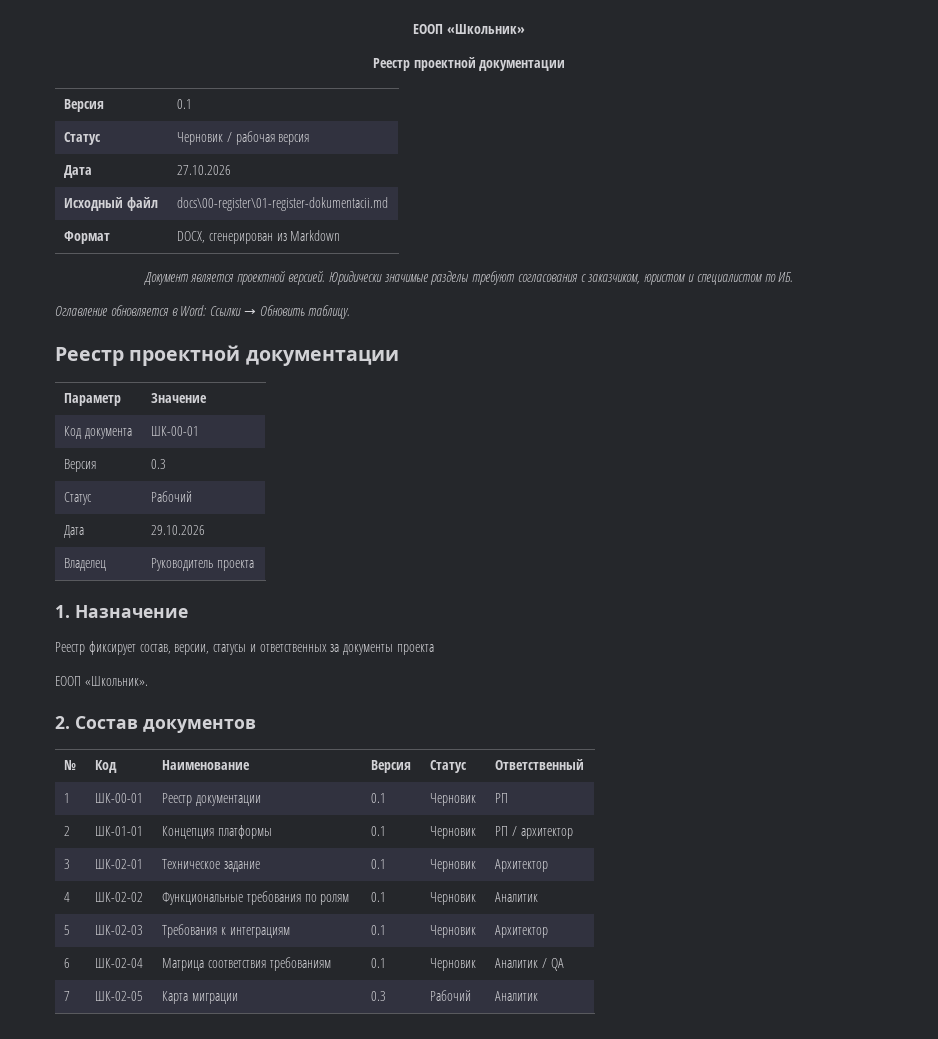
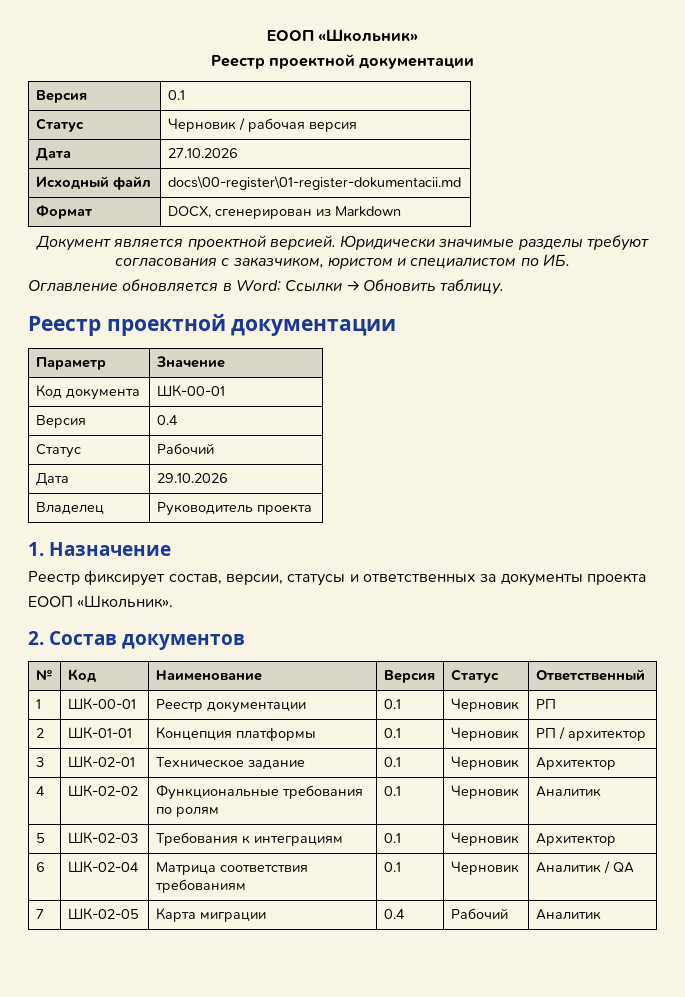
[151,459,167,469] 0.3 -> [156,415,178,425] 0.4
[371,991,387,1001] 0.3 -> [383,909,405,919] 0.4

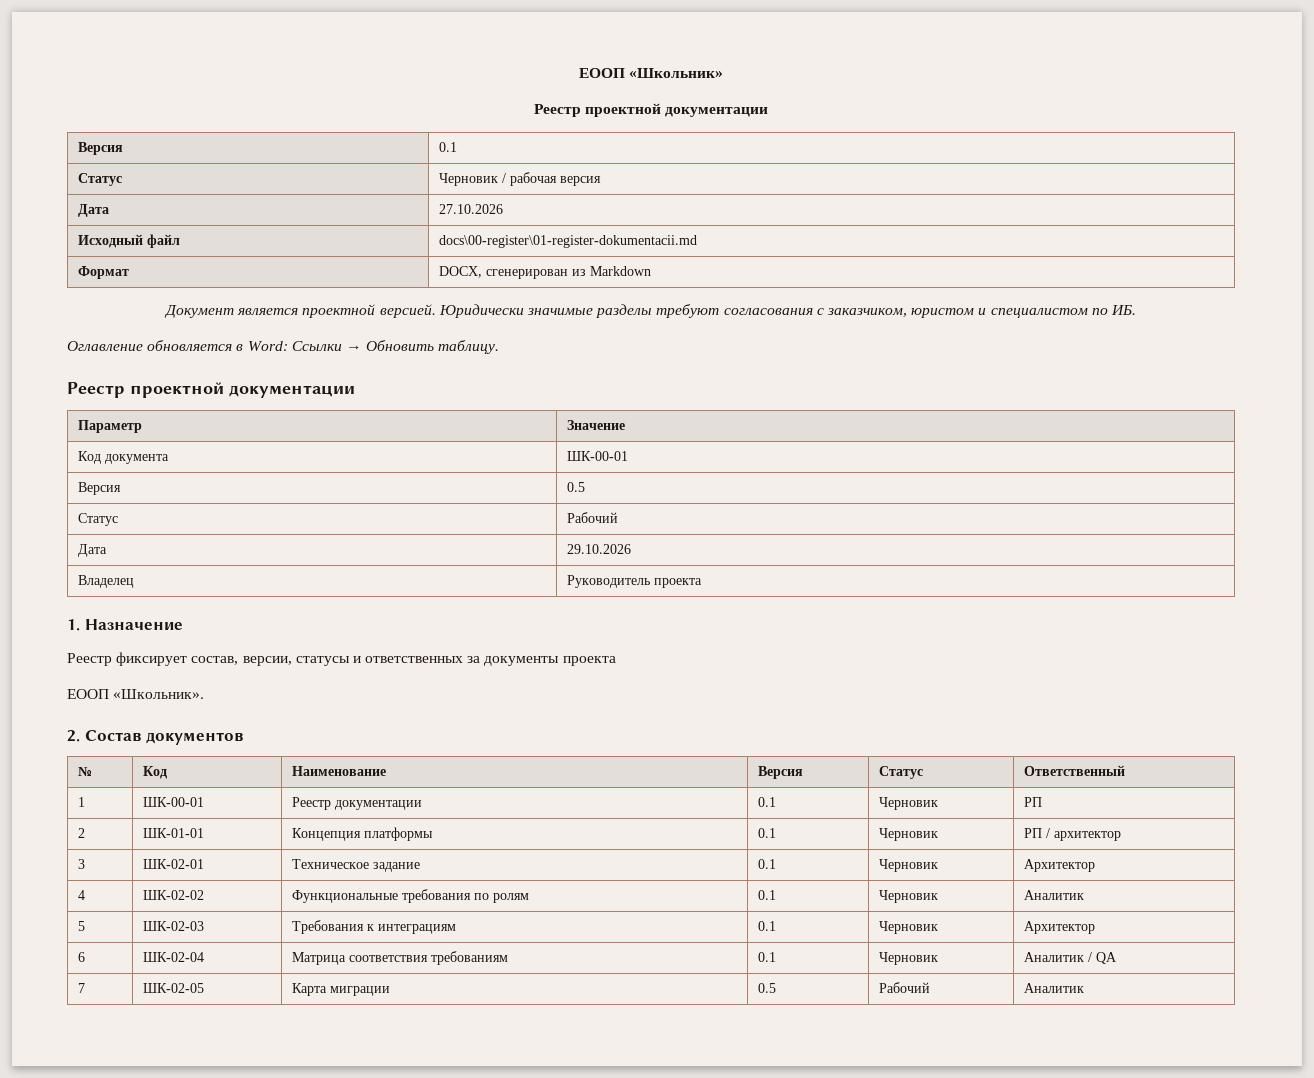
[156,415,178,425] 0.4 -> [567,482,586,492] 0.5
[383,909,405,919] 0.4 -> [758,983,777,993] 0.5

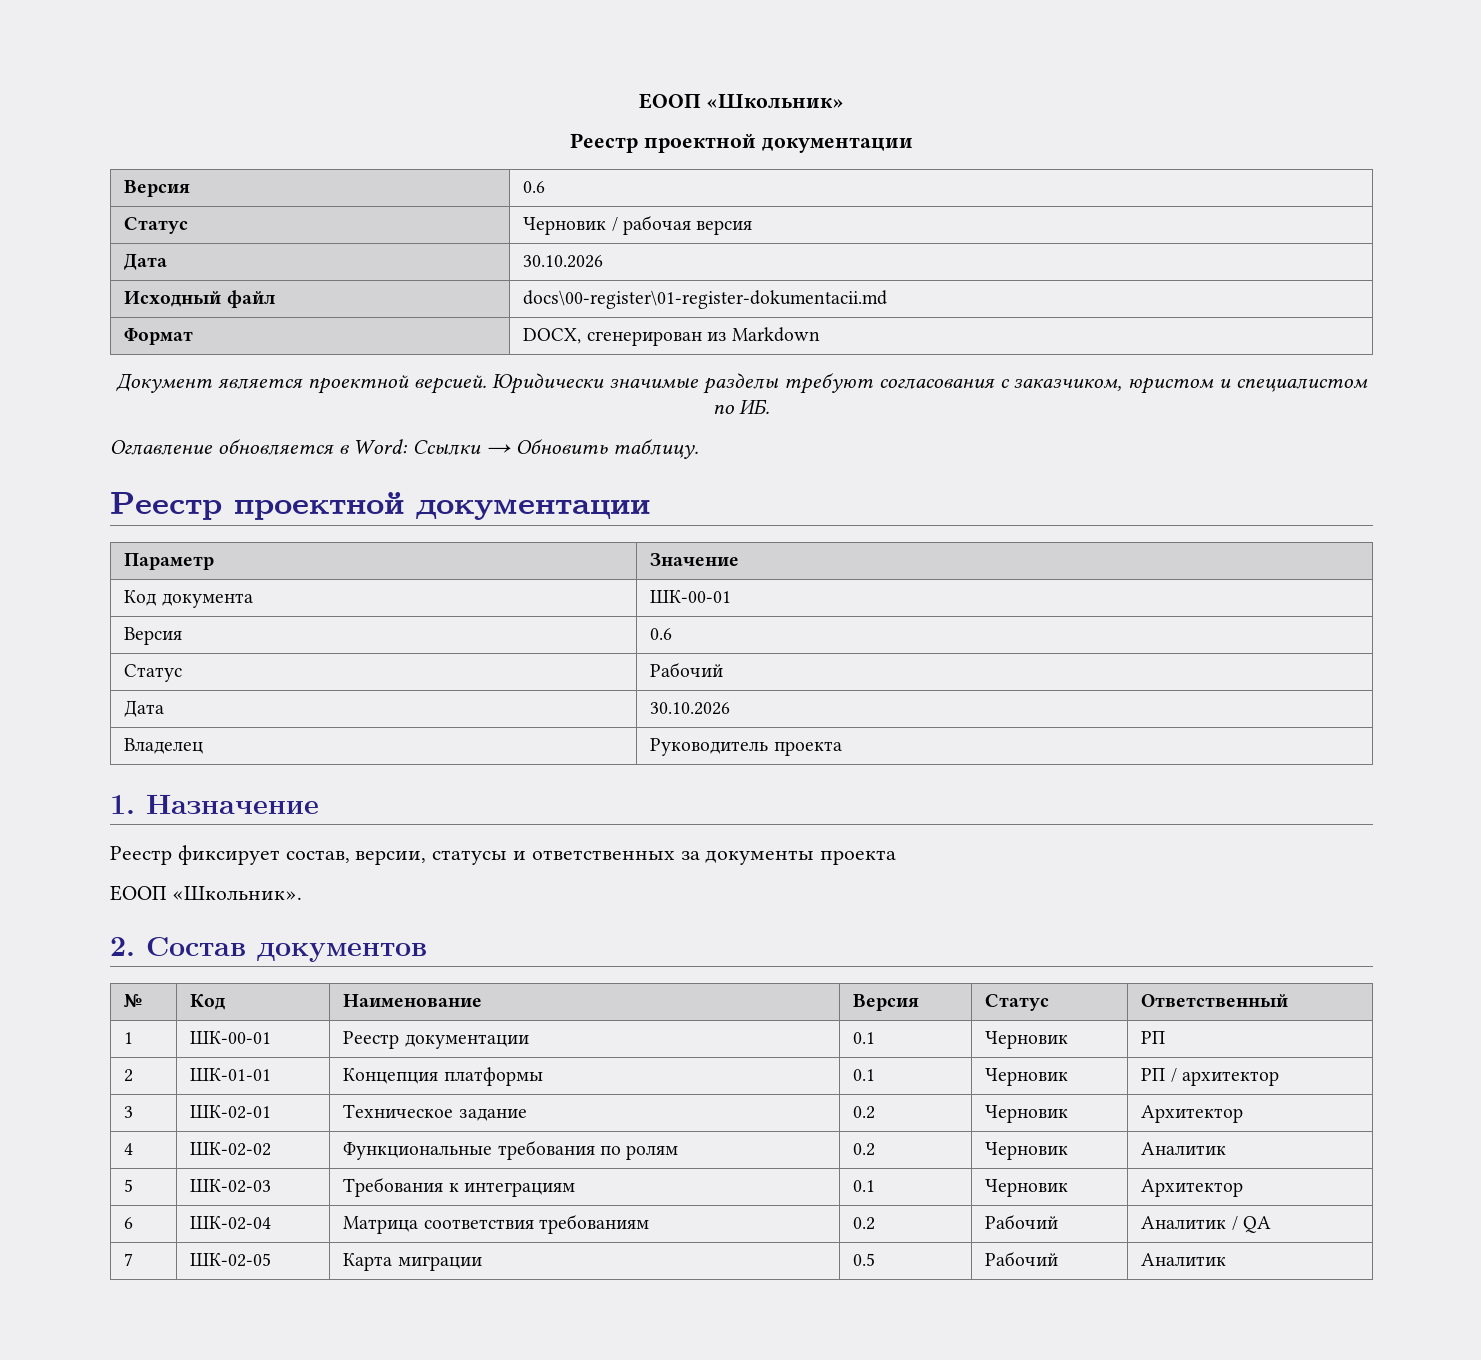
[439,142,458,152] 0.1 -> [523,181,546,193] 0.6
[439,204,504,214] 27.10.2026 -> [523,255,604,268] 30.10.2026
[567,482,586,492] 0.5 -> [650,628,673,640] 0.6
[567,544,632,554] 29.10.2026 -> [650,702,731,715] 30.10.2026
[758,859,777,869] 0.1 -> [853,1106,876,1119] 0.2
[758,890,777,900] 0.1 -> [853,1143,876,1156] 0.2
[758,952,777,962] [879,952,939,965] 0.1 | Черновик -> [853,1217,876,1230] [985,1214,1059,1229] 0.2 | Рабочий

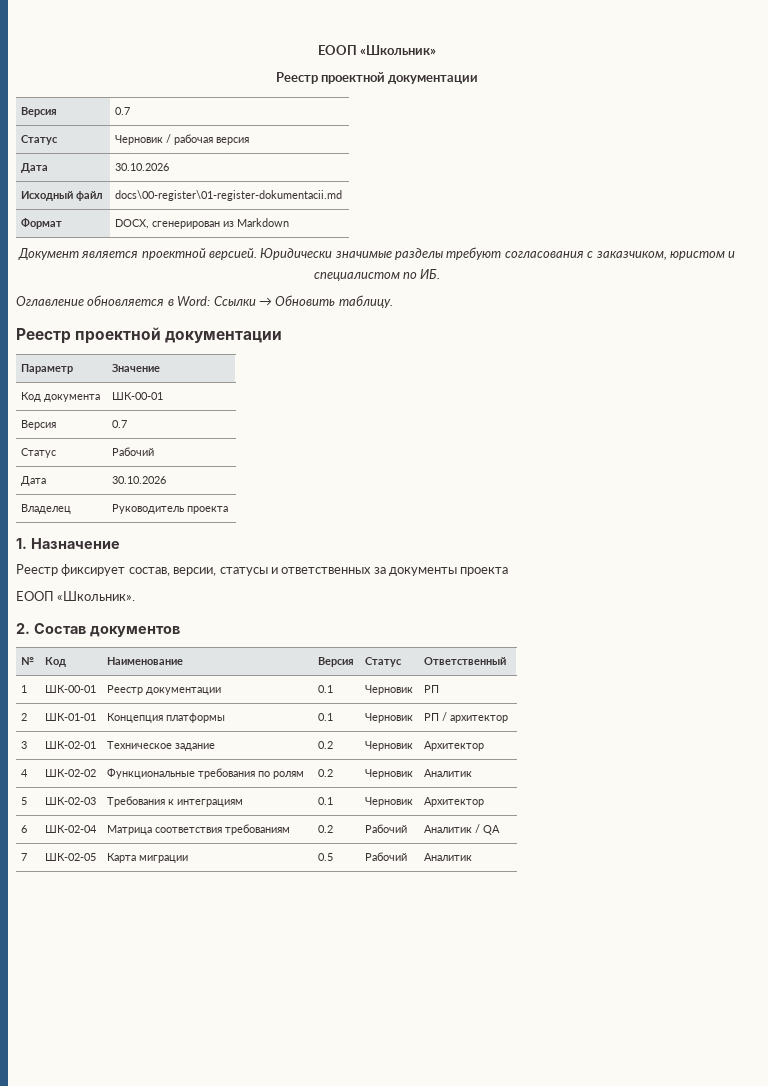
[523,181,546,193] 0.6 -> [115,107,131,115] 0.7
[650,628,673,640] 0.6 -> [112,420,128,428] 0.7

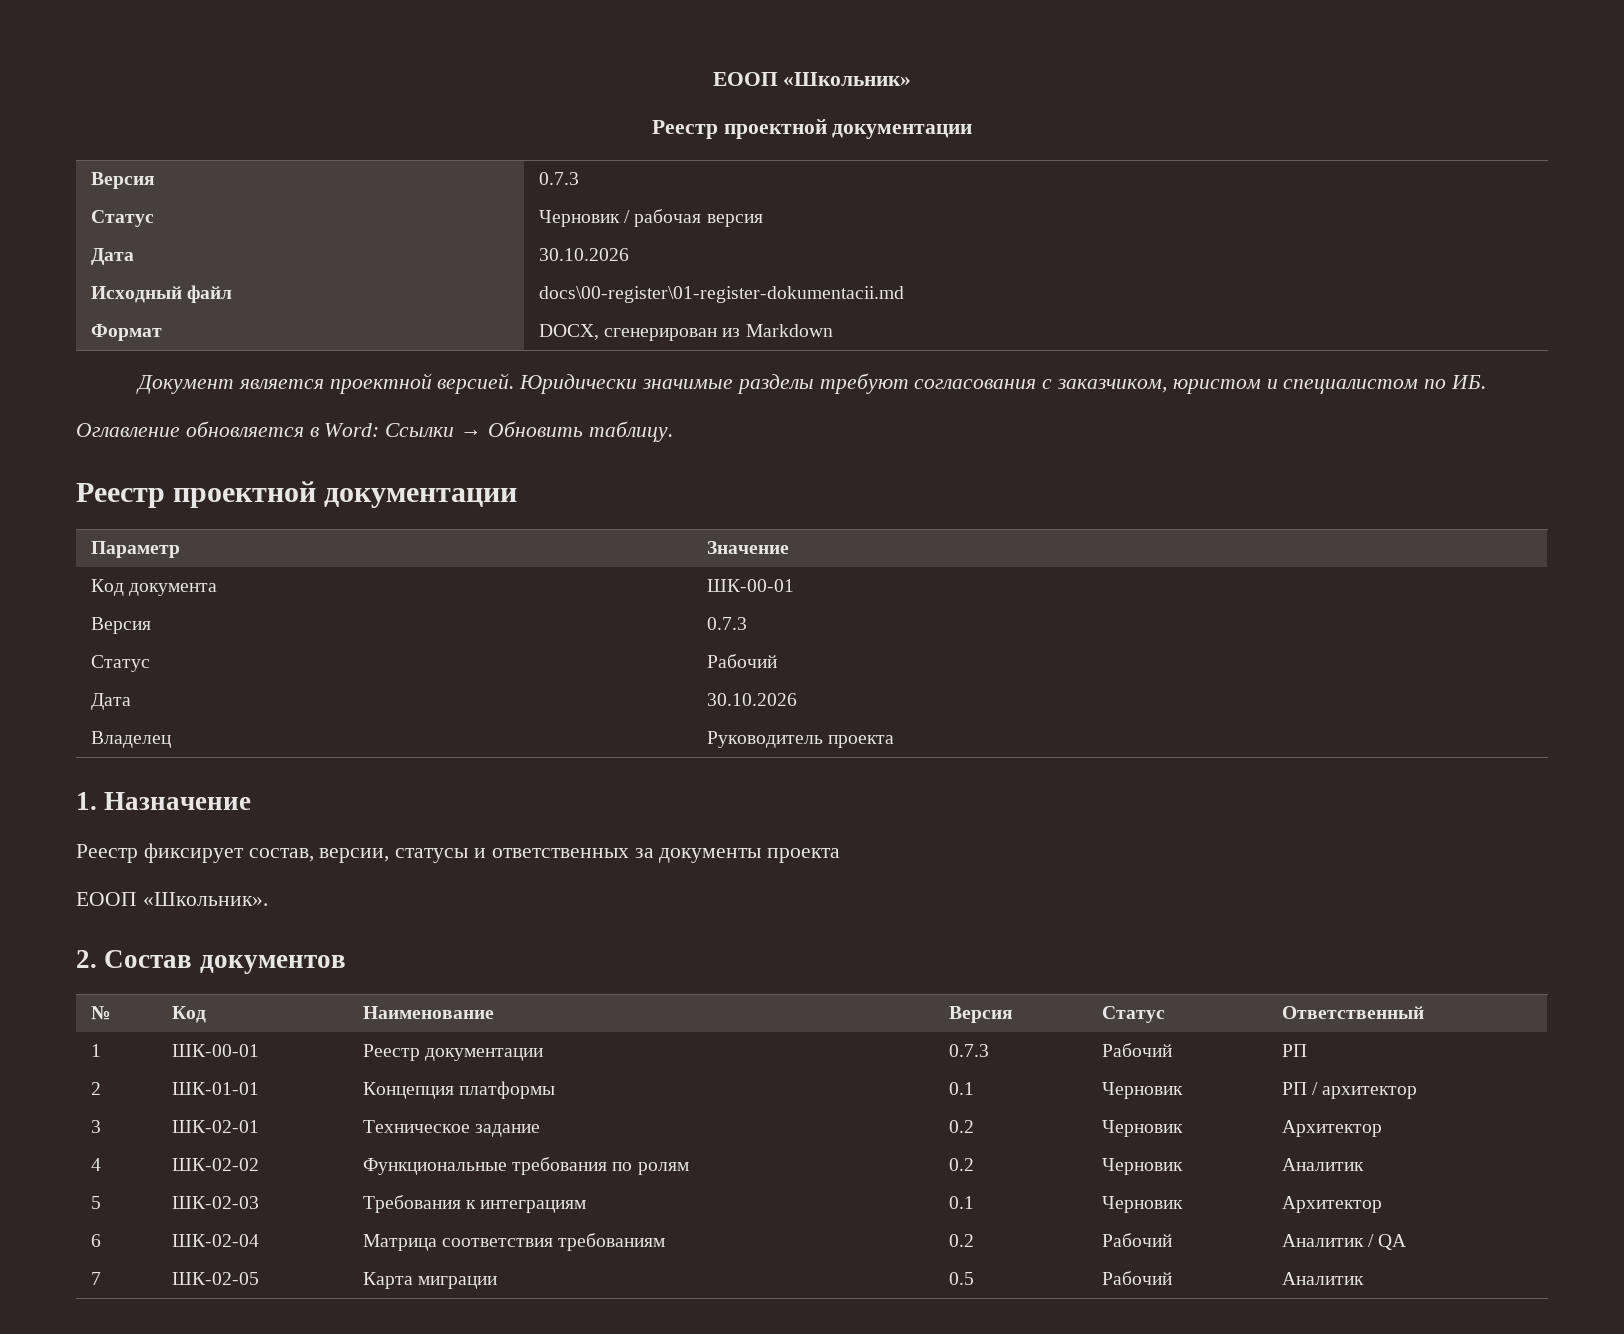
[115,107,131,115] 0.7 -> [538,172,579,185] 0.7.3
[112,420,128,428] 0.7 -> [706,617,747,630] 0.7.3
[318,685,334,693] [365,685,414,695] 0.1 | Черновик -> [948,1044,989,1057] [1101,1043,1172,1057] 0.7.3 | Рабочий

